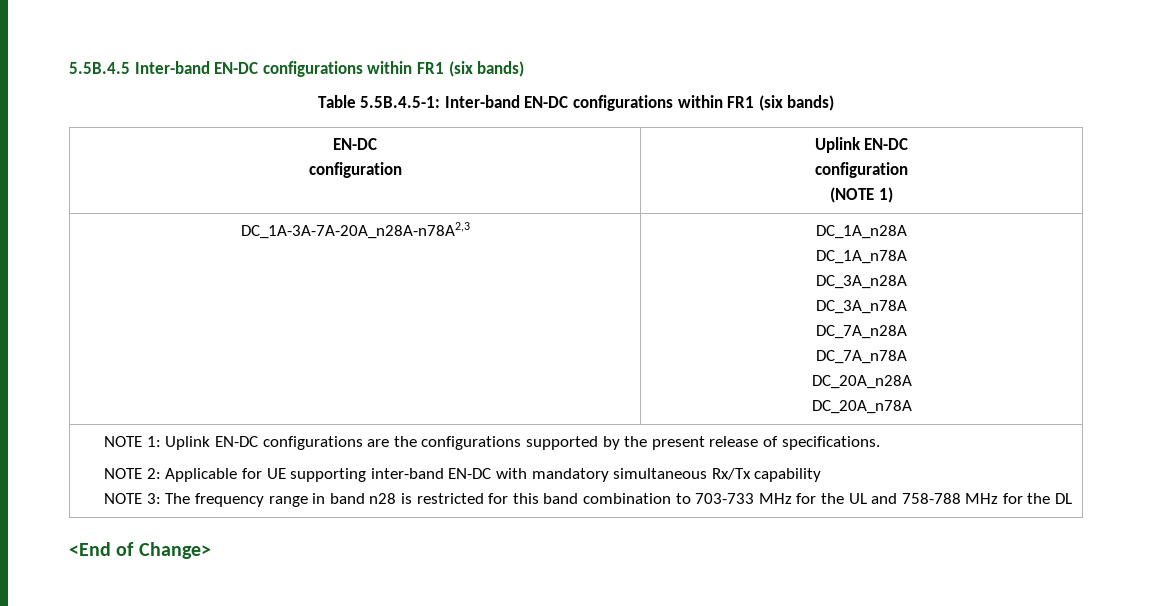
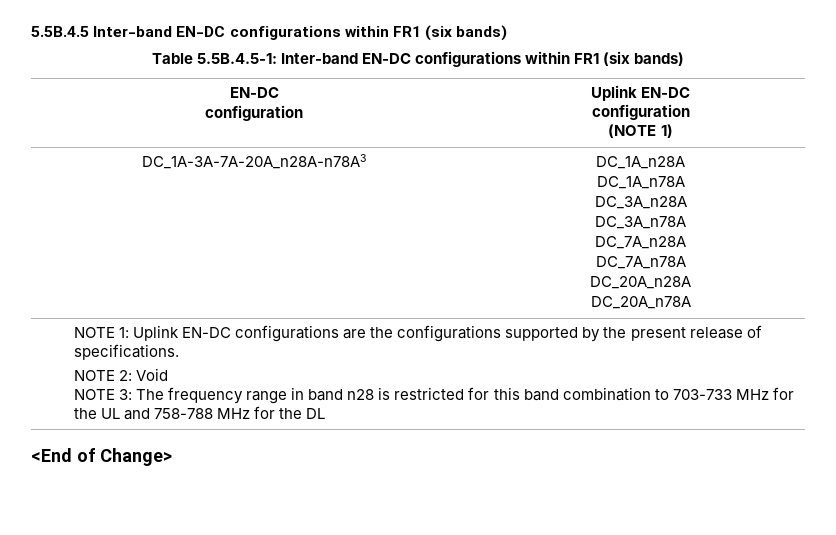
[240,222,470,239] DC_1A-3A-7A-20A_n28A-n78A2,3 -> [142,154,366,169] DC_1A-3A-7A-20A_n28A-n78A3
[165,468,822,482] Applicable for UE supporting inter-band EN-DC with mandatory simultaneous Rx/Tx capability -> [136,368,169,381] Void

